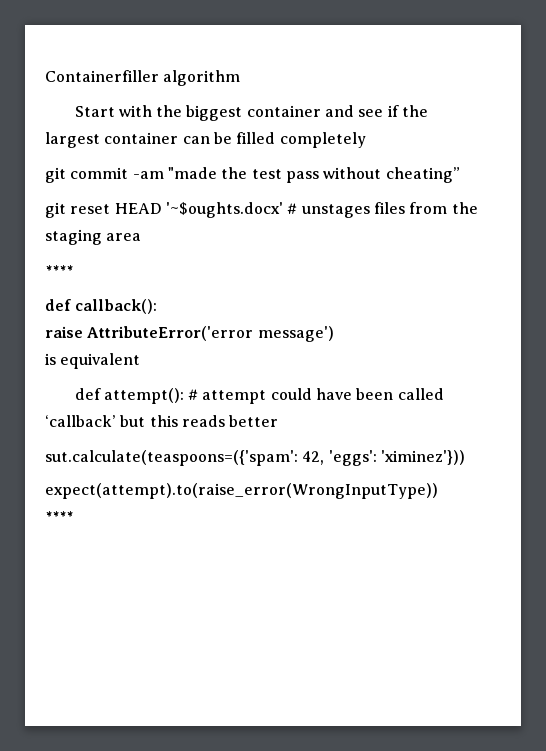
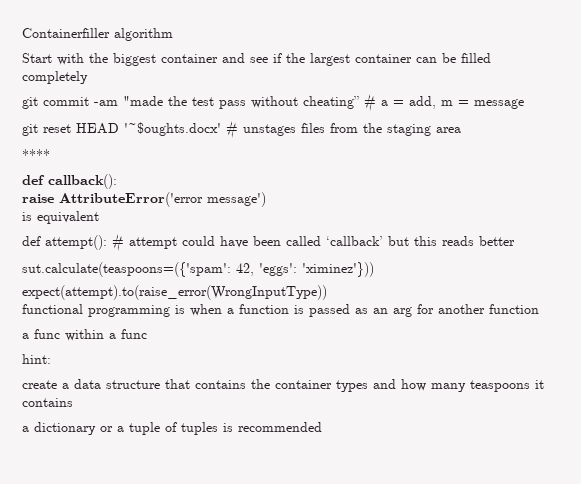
(460, 175) none -> [364,94,524,112] # a = add, m = message
[45,511,73,522] **** -> [22,304,539,317] [22,329,147,341] [22,354,51,364] [22,379,544,392] [22,398,73,407] [22,422,322,435] functional programming is when a function is passed as an arg for another function // a func within a func // hint: // create a data structure that contains the container types and how many teaspoons it contains // a dictionary or a tuple of tuples is recommended

